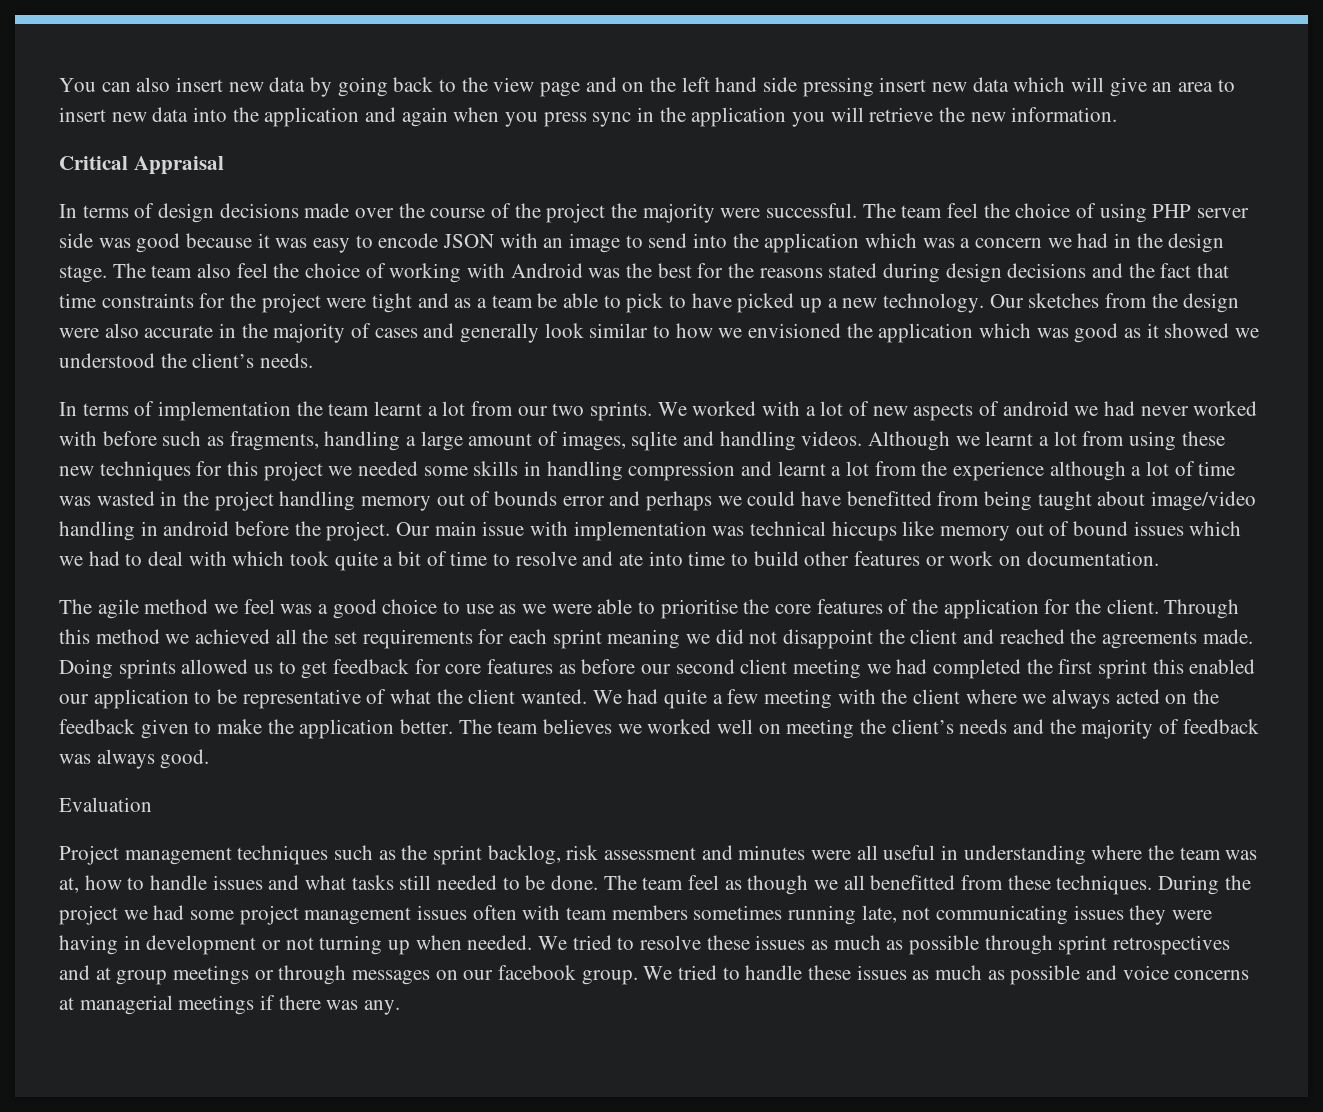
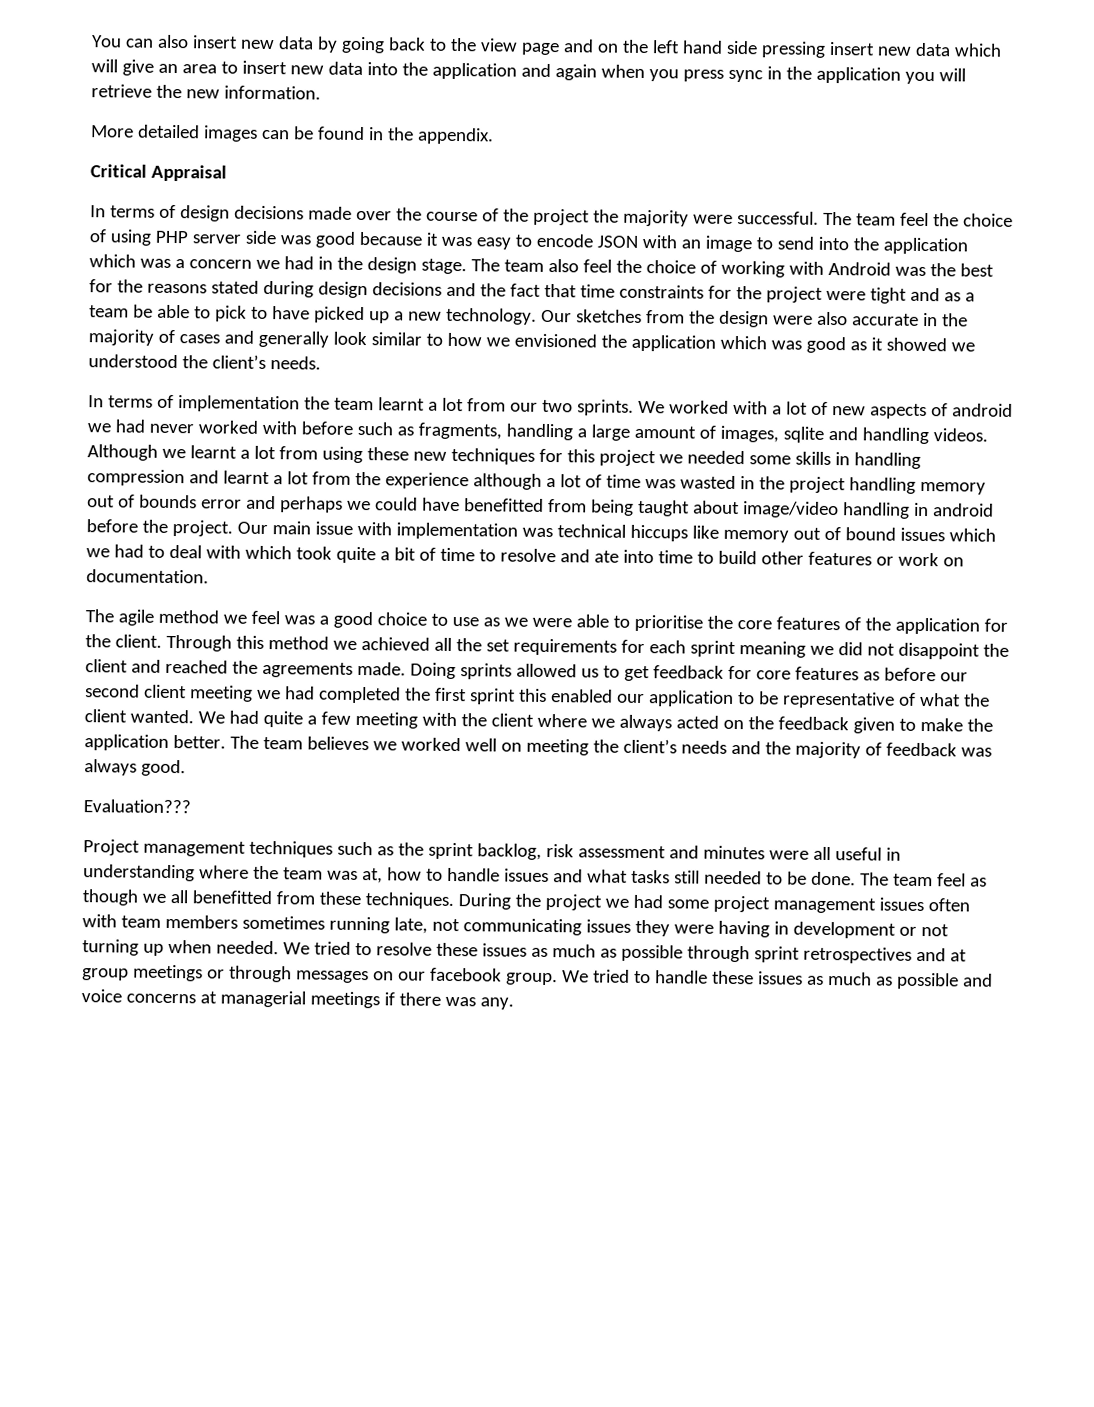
(1118, 114) none -> [91,124,494,145] // More detailed images can be found in the appendix.
[59,797,152,812] Evaluation -> [83,799,191,814] Evaluation???

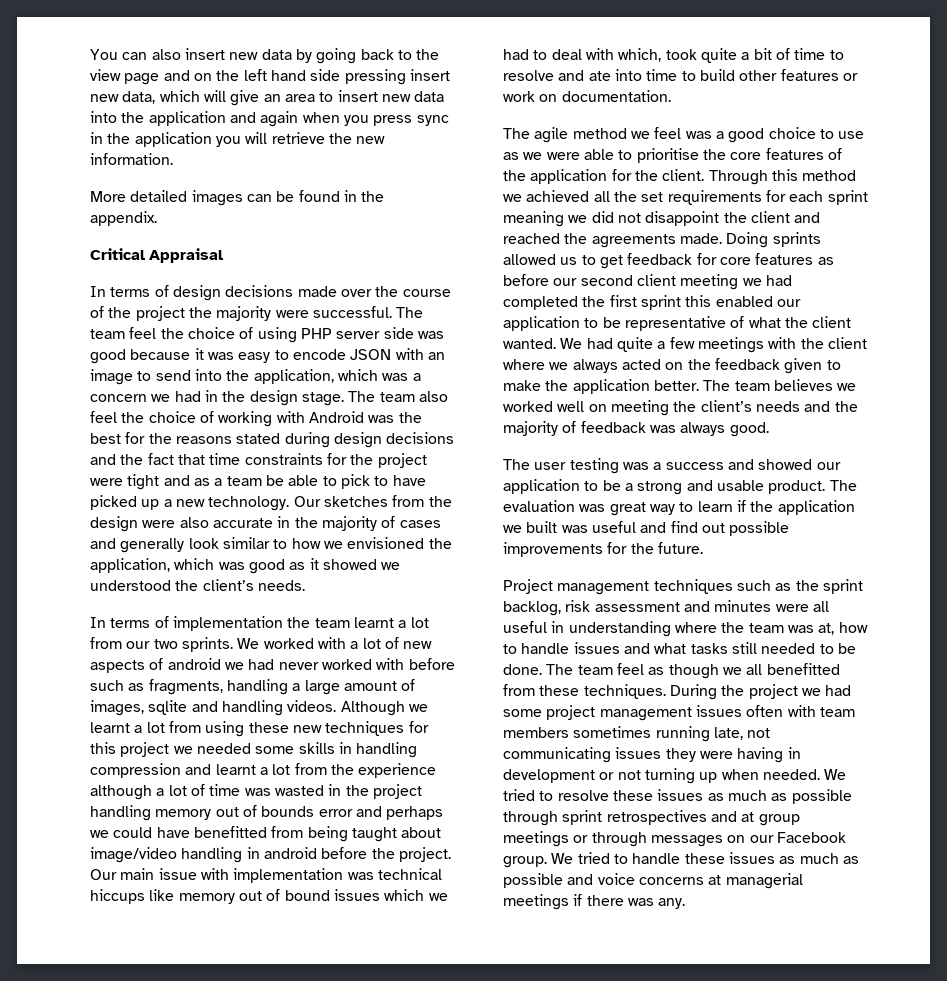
[914,42,951,57] data -> [122,91,156,104] data,
[882,237,968,255] application -> [253,369,334,384] application,
[630,334,716,352] application -> [90,558,170,573] application,
[244,545,292,560] which -> [618,48,662,62] which,
[354,711,418,729] meeting -> [697,337,764,353] meetings
[83,799,191,814] Evaluation??? -> [503,458,841,474] [503,479,857,495] [503,500,855,516] [503,521,790,536] [503,542,703,557] The user testing was a success and showed our application to be a strong and usable product. The evaluation was great way to learn if the application we built was useful and find out possible improvements for the future.
[429,967,502,982] facebook -> [776,832,846,843] Facebook

